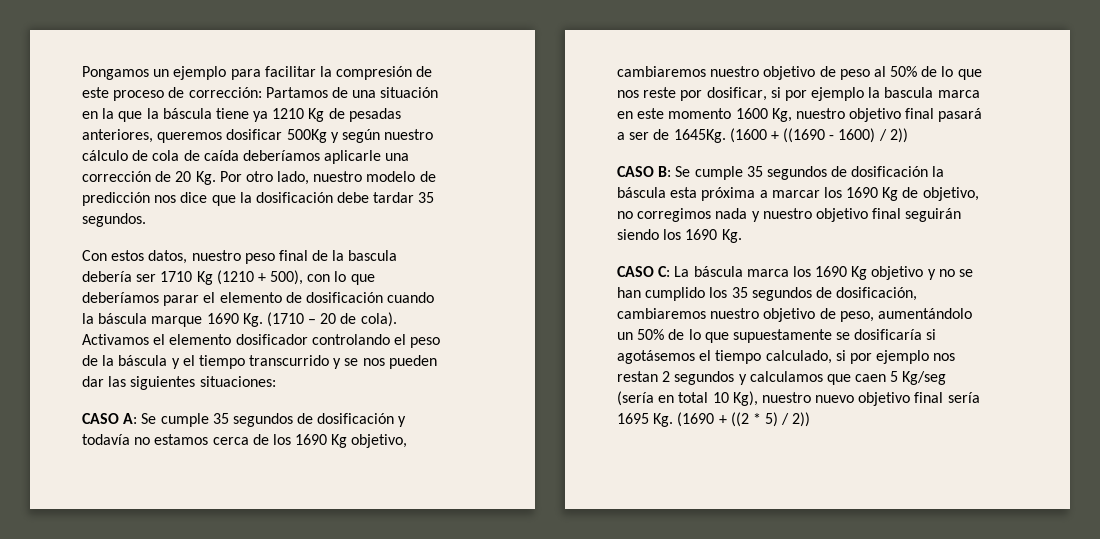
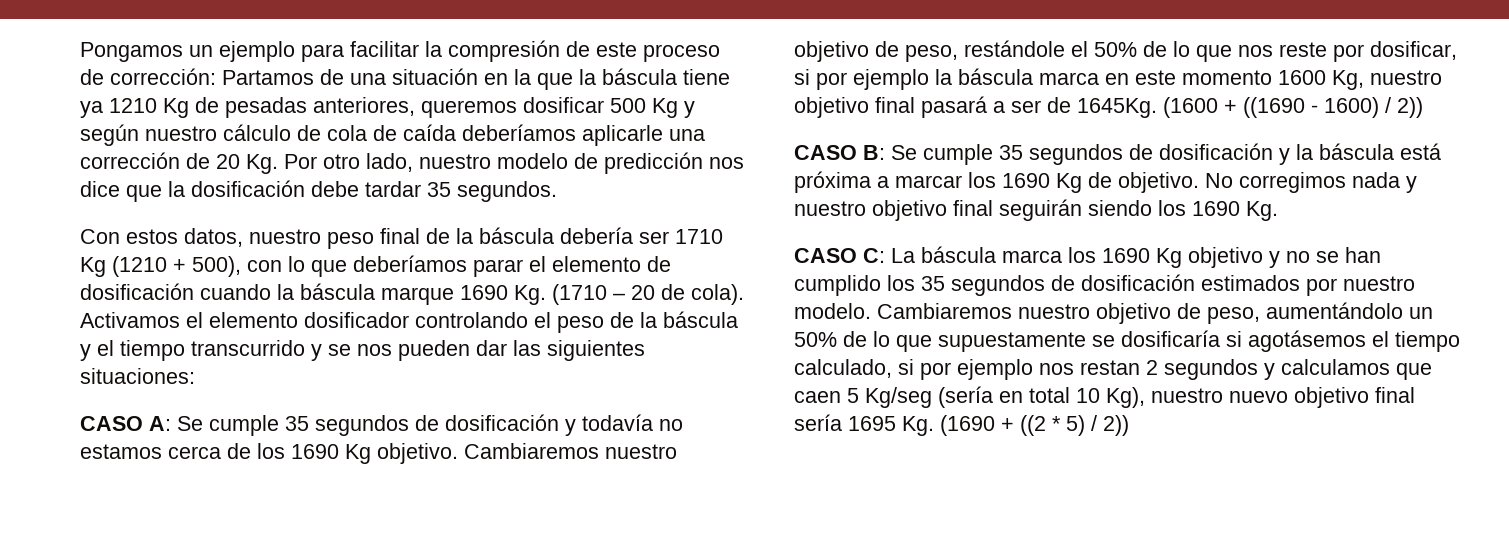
[286,129,327,143] 500Kg -> [610,98,678,118] 500 Kg
[348,250,398,261] bascula -> [479,227,554,244] báscula
[351,434,408,448] [617,66,886,80] objetivo, cambiaremos nuestro objetivo de peso al -> [377,443,677,464] [794,40,1088,62] objetivo. Cambiaremos nuestro objetivo de peso, restándole el
[884,87,934,98] bascula -> [958,68,1033,85] báscula
[932,166,945,177] [617,187,698,198] la báscula esta -> [1279,143,1441,165] y la báscula está
[922,187,979,201] [617,211,633,219] objetivo, no -> [1118,172,1233,193] objetivo. No
[836,287,918,301] [617,308,706,319] dosificación, cambiaremos -> [1081,274,1415,296] [794,303,1012,319] dosificación estimados por nuestro modelo. Cambiaremos

